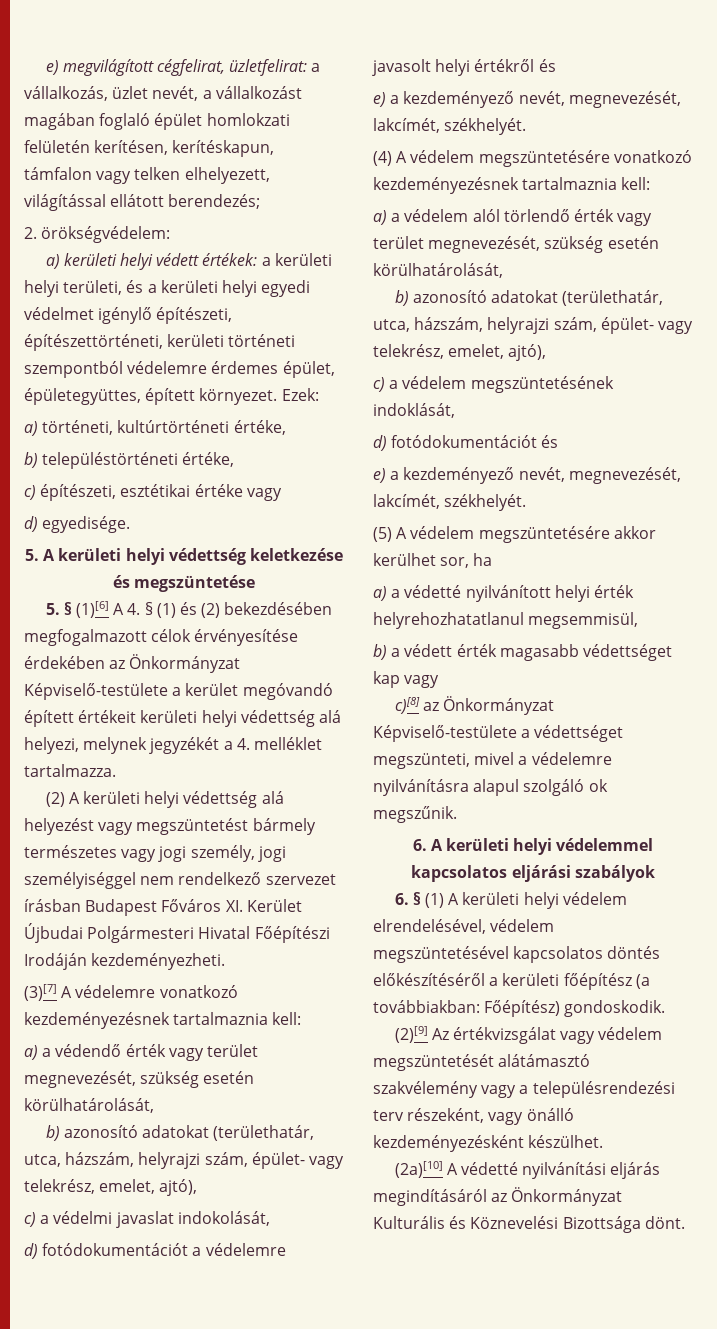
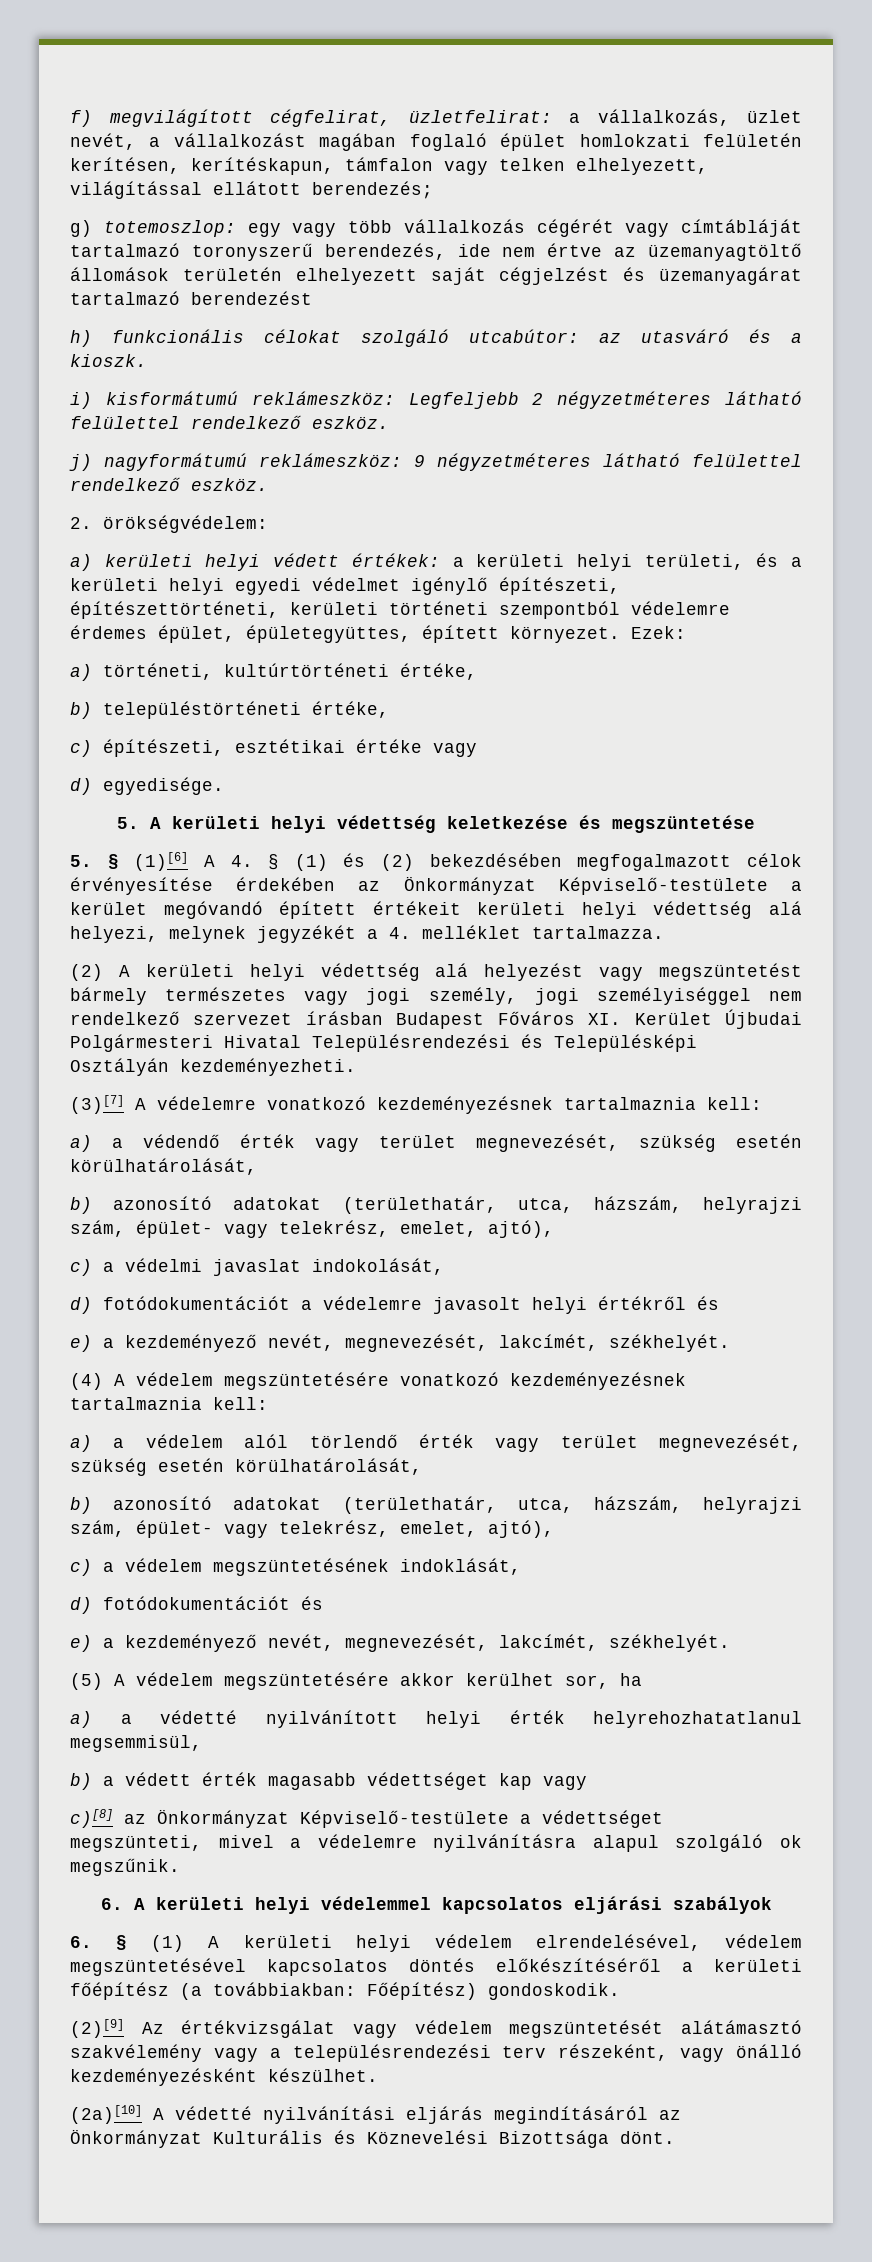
[45,60,59,75] e) -> [70,110,92,127] f)
(261, 201) none -> [70,219,802,237] [70,243,802,261] [70,267,802,285] [70,291,312,305] [70,329,802,347] [70,354,147,367] [70,391,802,409] [70,415,389,429] [69,453,802,471] [70,477,268,491] // g) totemoszlop: egy vagy több vállalkozás cégérét vagy címtábláját tartalmazó toronyszerű berendezés, ide nem értve az üzemanyagtöltő állomások területén elhelyezett saját cégjelzést és üzemanyagárat tartalmazó berendezést // h) funkcionális célokat szolgáló utcabútor: az utasváró és a kioszk. // i) kisformátumú reklámeszköz: Legfeljebb 2 négyzetméteres látható felülettel rendelkező eszköz. // j) nagyformátumú reklámeszköz: 9 négyzetméteres látható felülettel rendelkező eszköz.
[254,926,330,943] [24,953,87,970] Főépítészi Irodáján -> [312,1034,697,1052] [70,1058,169,1076] Településrendezési és Településképi Osztályán

